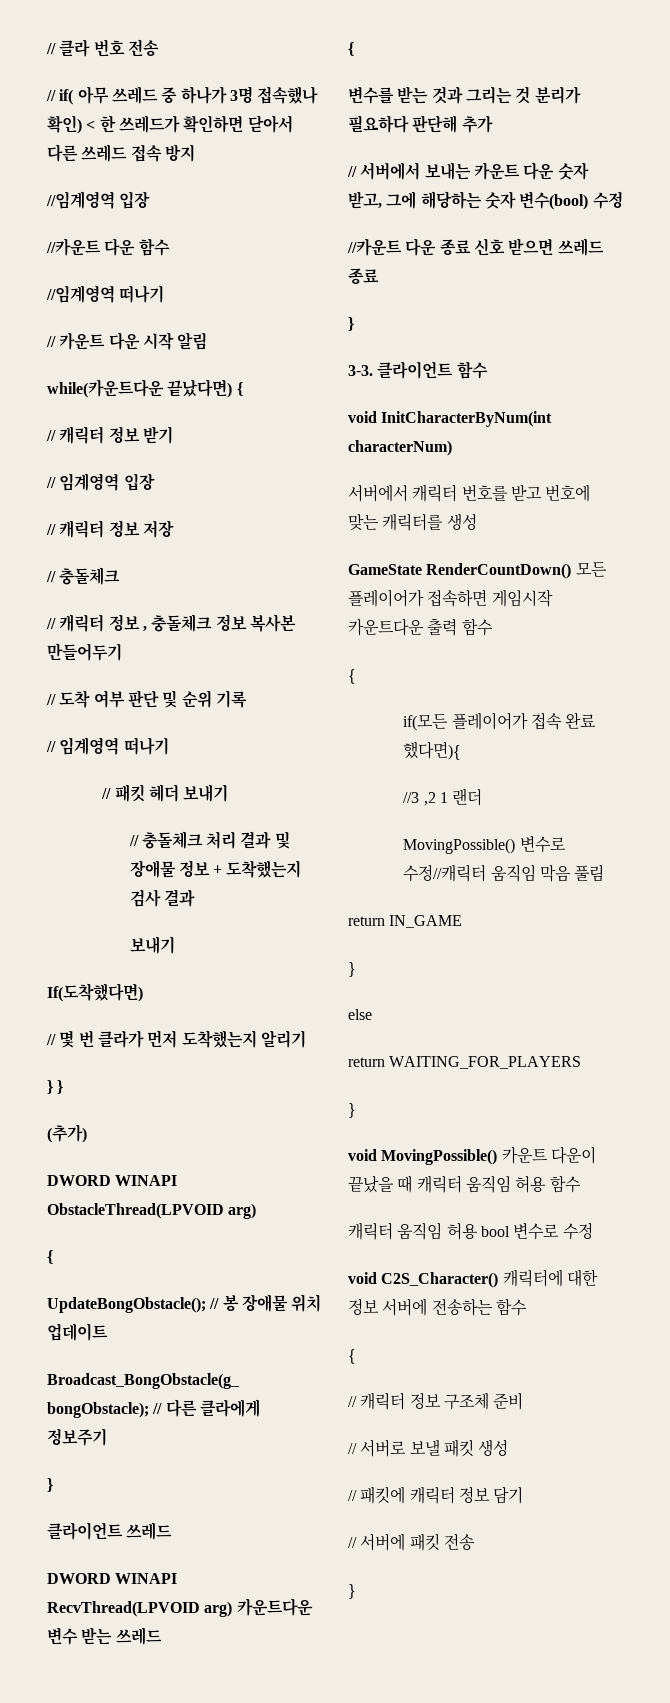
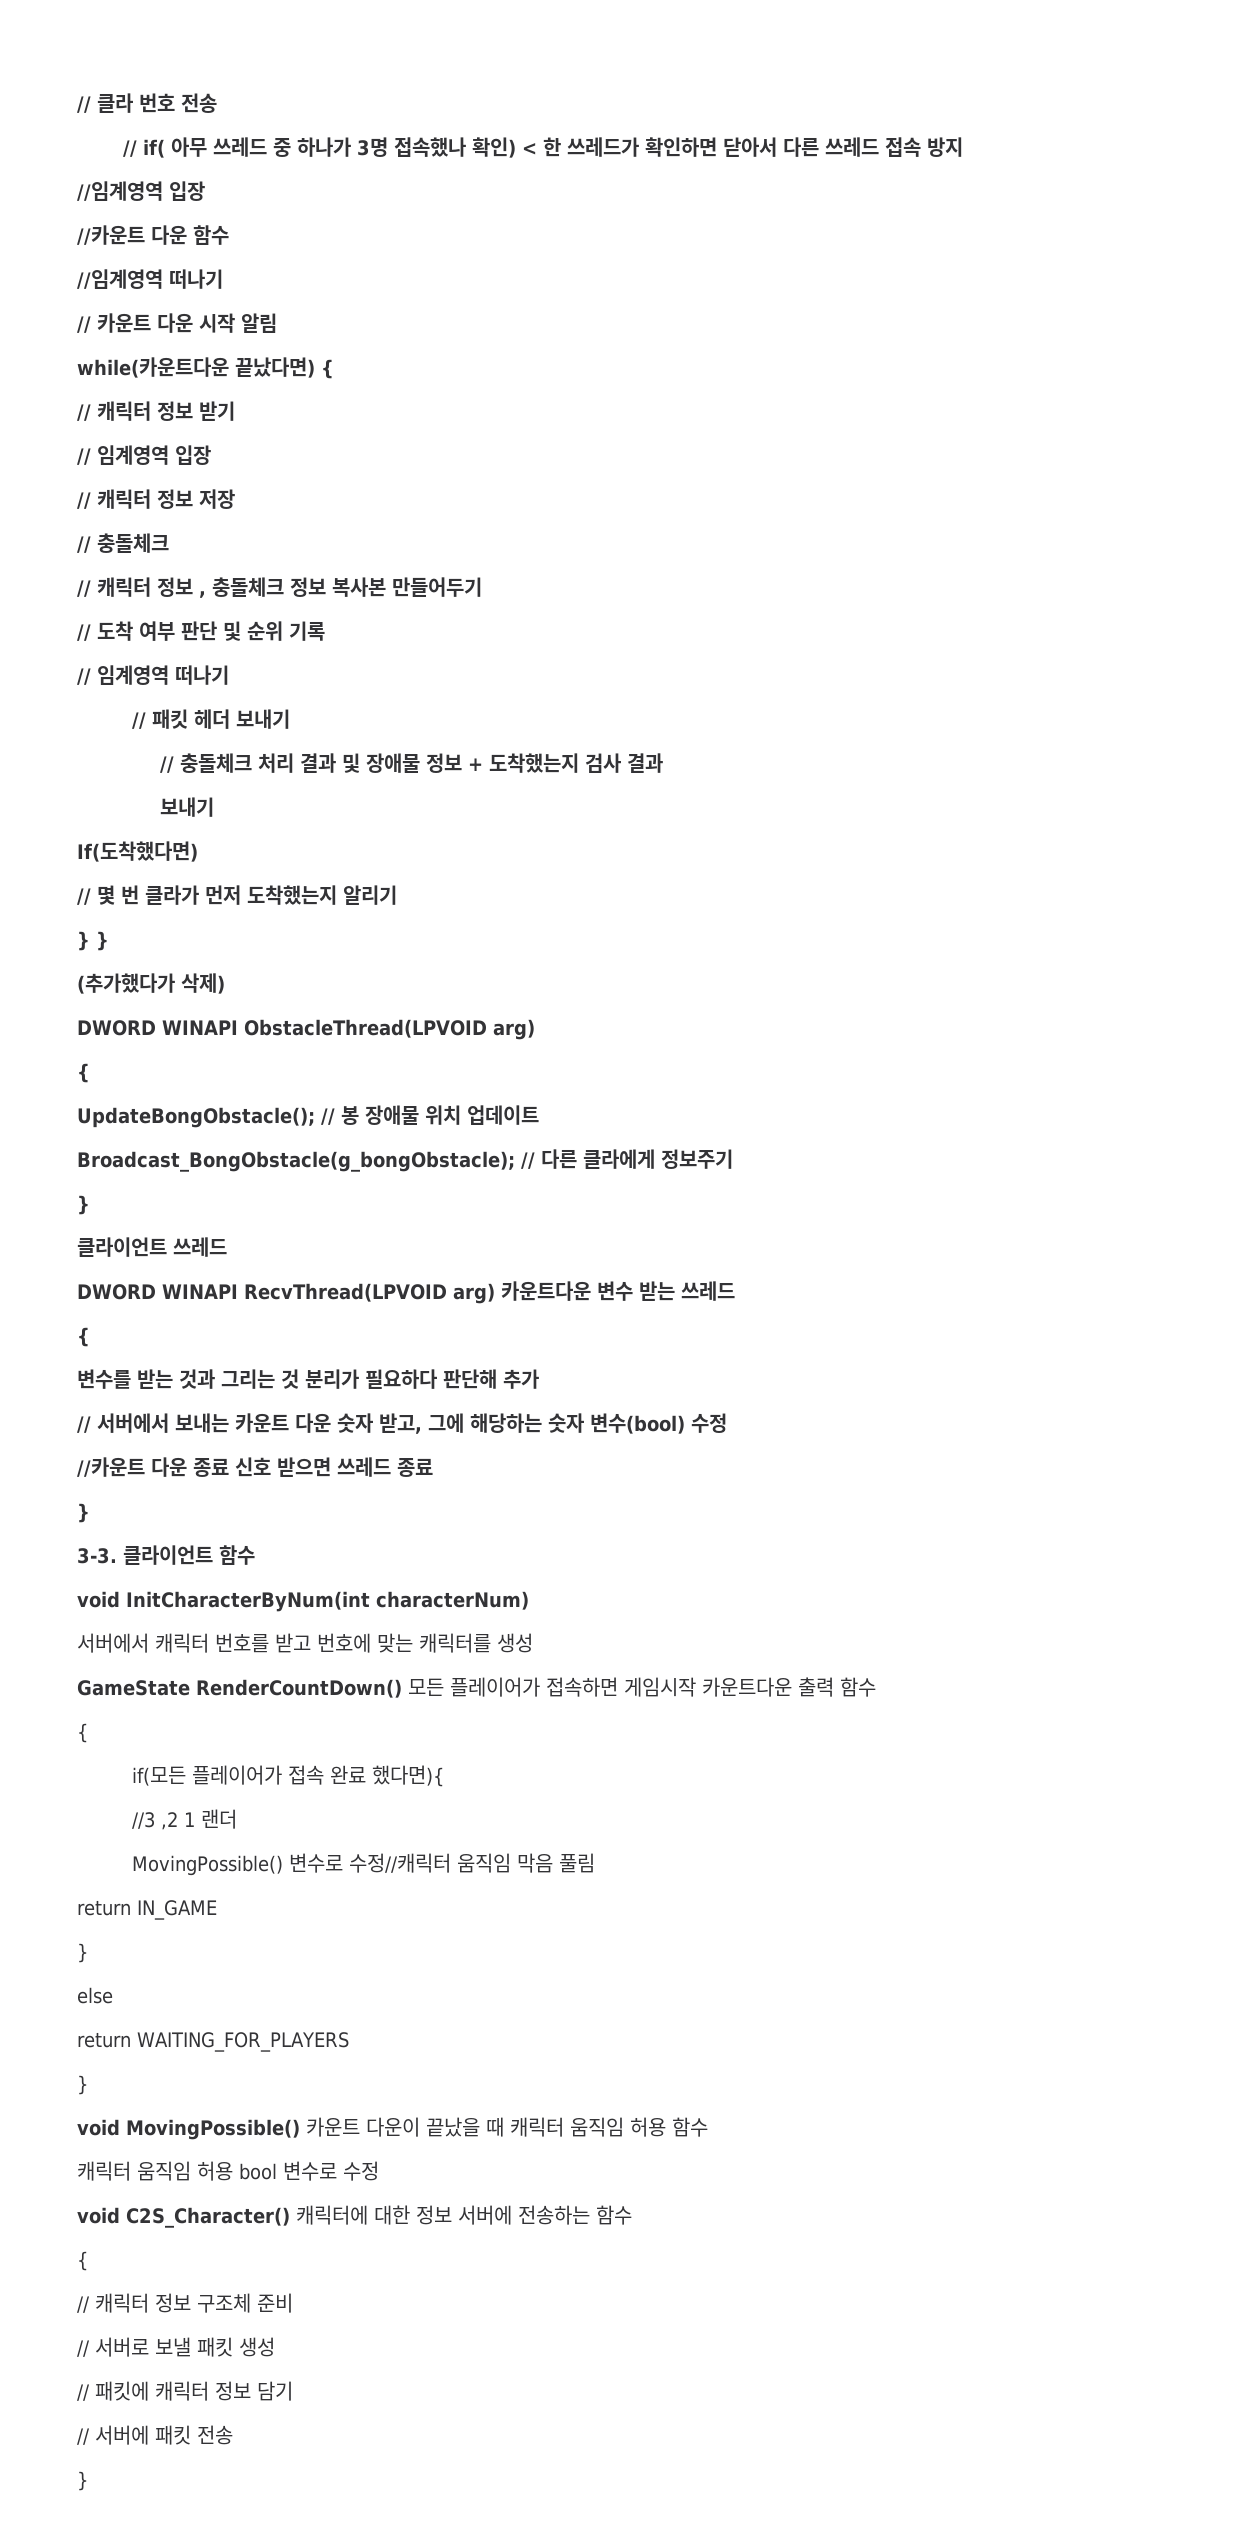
[47,1124,87,1143] (추가) -> [77,973,225,994] (추가했다가 삭제)

